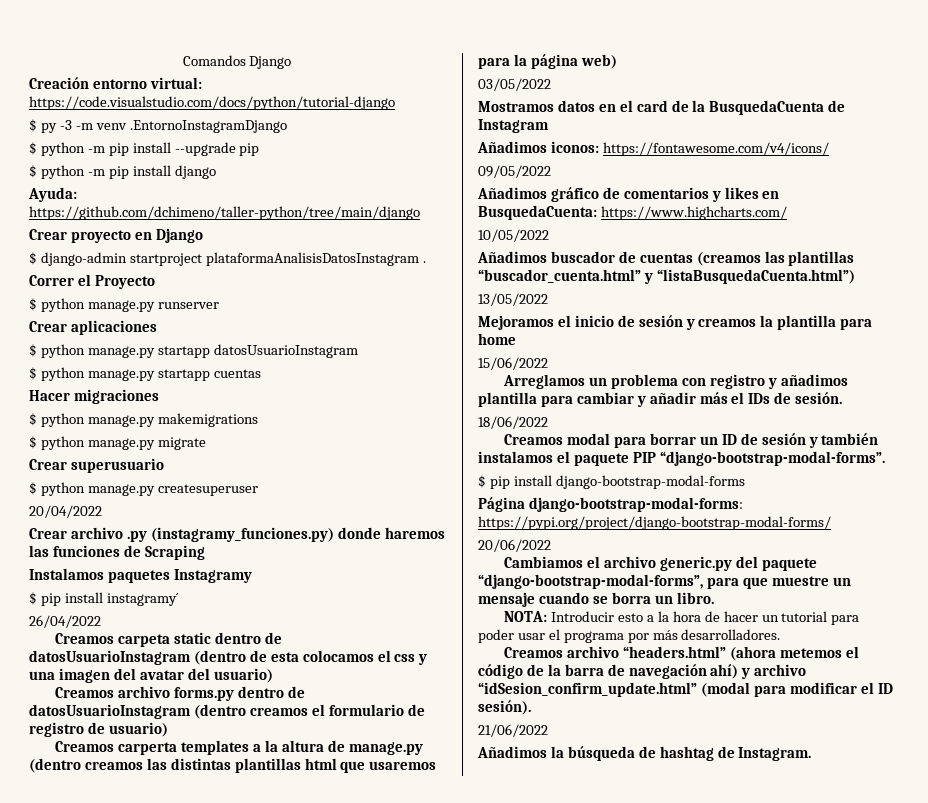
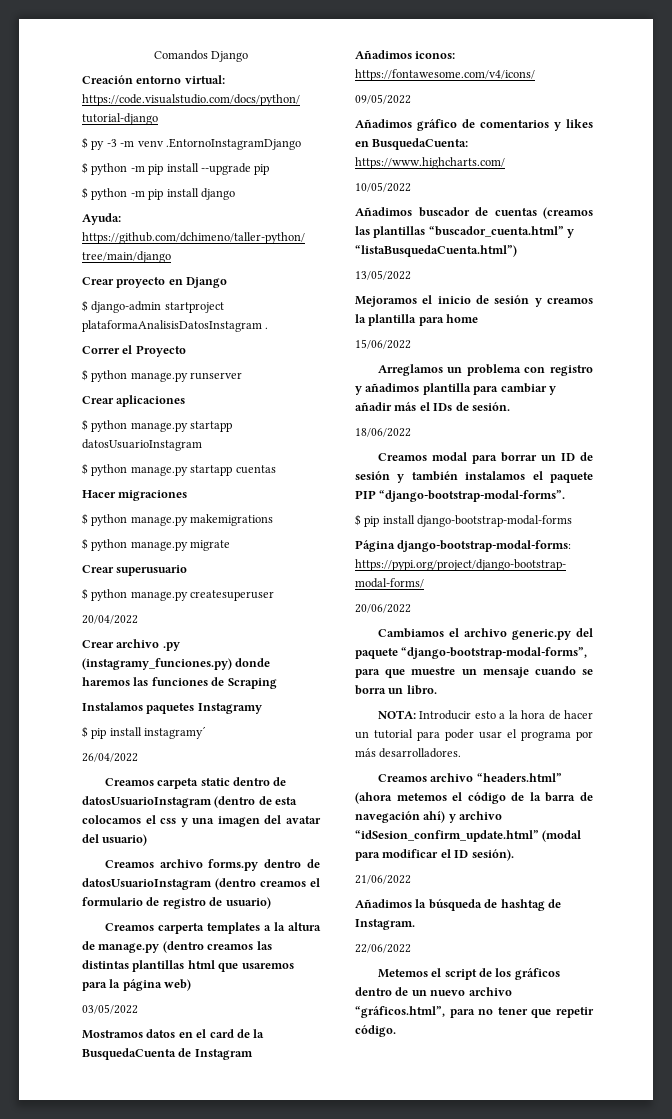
(812, 754) none -> [355,944,411,953] [377,968,560,980] [355,987,512,996] [355,1006,594,1018] [355,1025,396,1037] // 22/06/2022 // Metemos el script de los gráficos dentro de un nuevo archivo “gráficos.html”, para no tener que repetir código.

